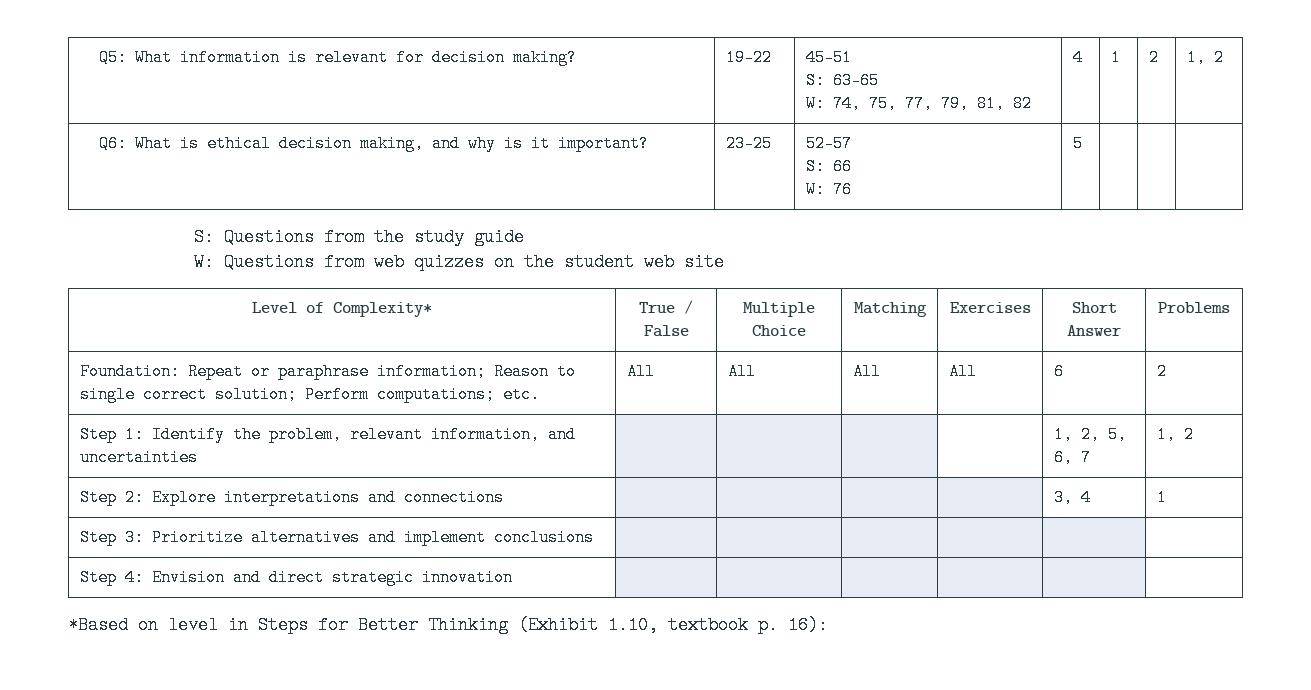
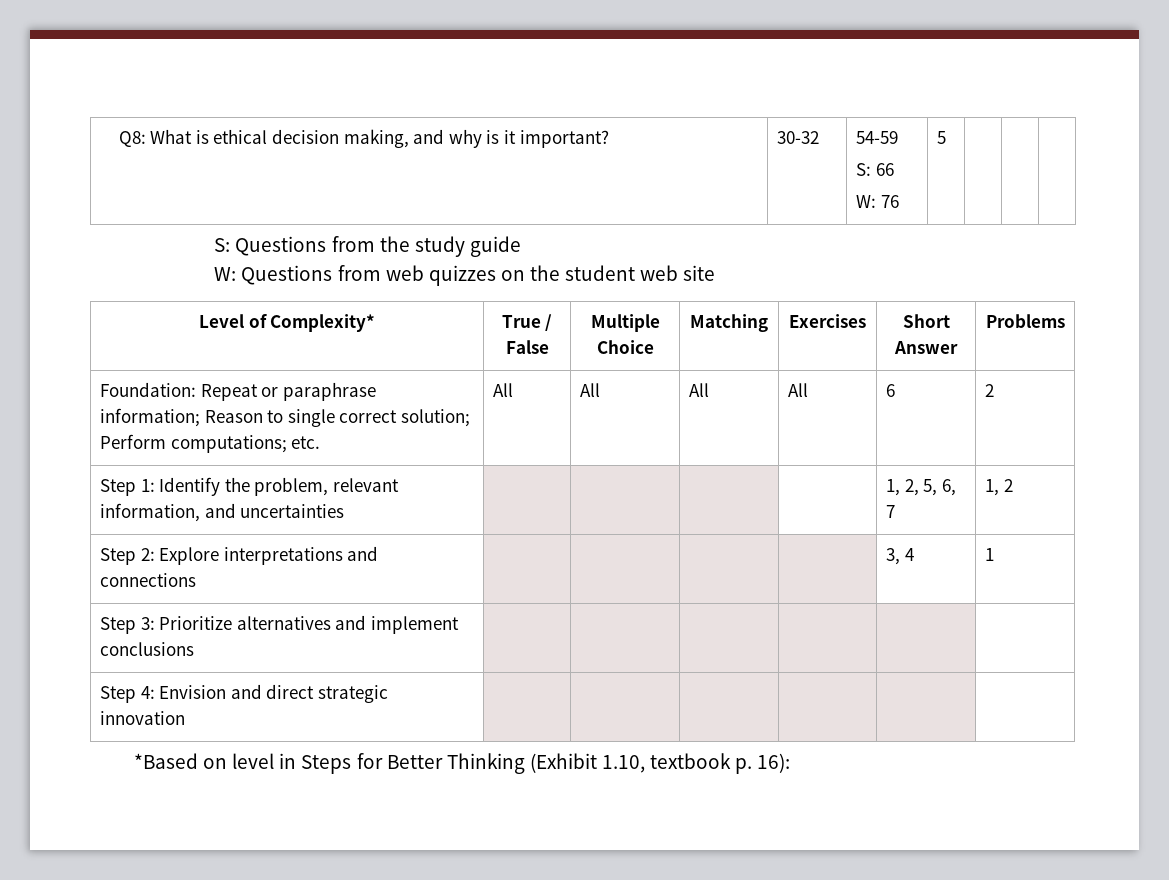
[98,49,577,66] [725,49,772,66] [805,49,852,66] [805,72,879,89] [805,95,1032,112] [1072,49,1083,66] [1110,49,1121,66] [1148,49,1159,66] [1186,49,1224,66] [98,135,127,152] Q5: What information is relevant for decision making? | 19-22 | 45-51 // S: 63-65 // W: 74, 75, 77, 79, 81, 82 | 4 | 1 | 2 | 1, 2 // Q6: -> [118,131,146,147] Q8:
[725,135,772,152] [805,135,852,152] 23-25 | 52-57 -> [776,131,819,144] [855,131,898,144] 30-32 | 54-59

